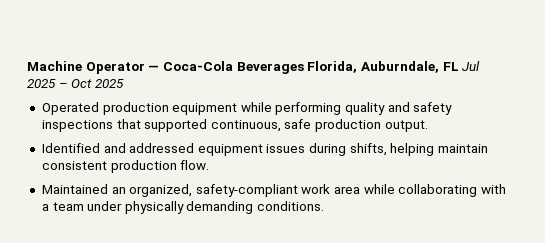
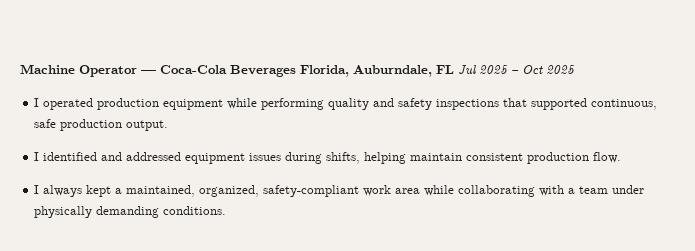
[41,102,99,115] Operated -> [34,98,94,110] I operated
[41,143,100,153] Identified -> [34,152,98,161] I identified
[41,184,126,194] Maintained an -> [34,185,196,197] I always kept a maintained,

